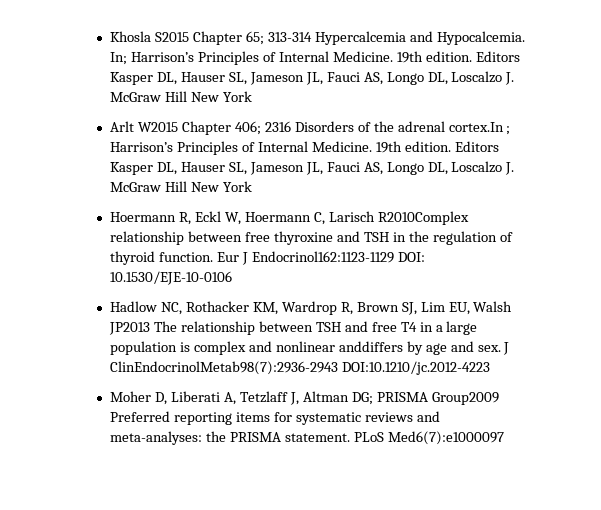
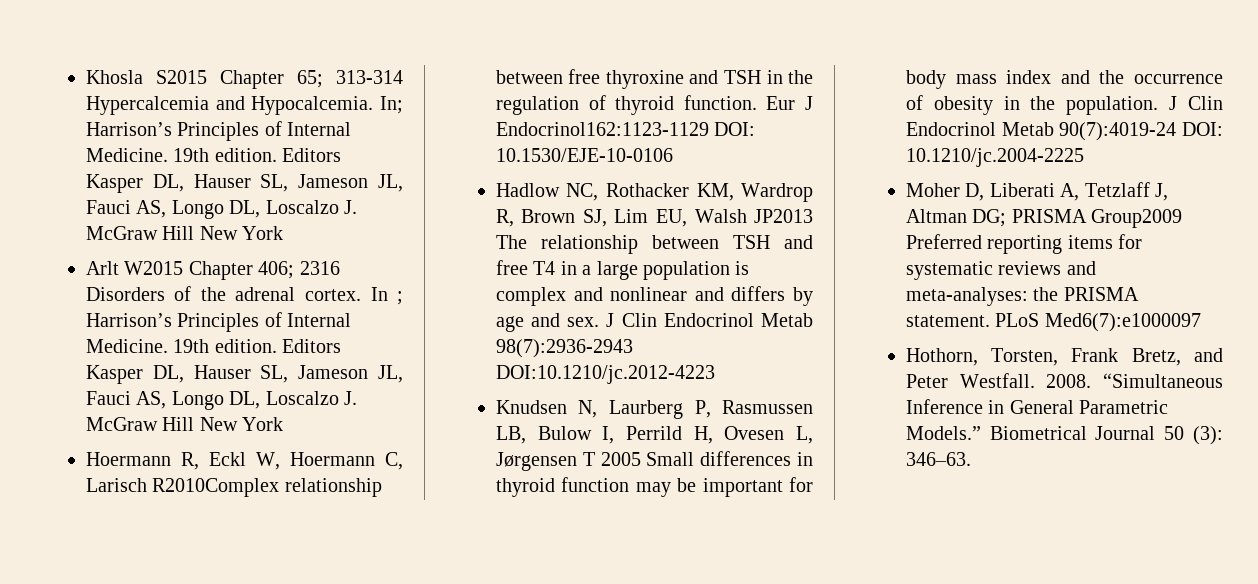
[448,122,504,132] cortex.In -> [304,287,388,301] cortex. In
[338,341,403,352] anddiffers -> [694,286,786,301] and differs
[110,361,491,375] ClinEndocrinolMetab98(7):2936-2943 DOI:10.1210/jc.2012-4223 -> [621,313,813,327] [495,339,633,358] [495,365,715,384] [495,400,813,419] [495,426,814,444] [495,451,813,471] [495,477,813,497] [905,70,1223,89] [905,95,1223,115] [905,122,1223,141] [905,148,1084,167] Clin Endocrinol Metab 98(7):2936-2943 DOI:10.1210/jc.2012-4223 // Knudsen N, Laurberg P, Rasmussen LB, Bulow I, Perrild H, Ovesen L, Jørgensen T 2005 Small differences in thyroid function may be important for body mass index and the occurrence of obesity in the population. J Clin Endocrinol Metab 90(7):4019-24 DOI: 10.1210/jc.2004-2225
(504, 438) none -> [905,348,1223,366] [905,373,1223,388] [905,399,1169,414] [905,426,1223,445] [905,452,971,466] // Hothorn, Torsten, Frank Bretz, and Peter Westfall. 2008. “Simultaneous Inference in General Parametric Models.” Biometrical Journal 50 (3): 346–63.

